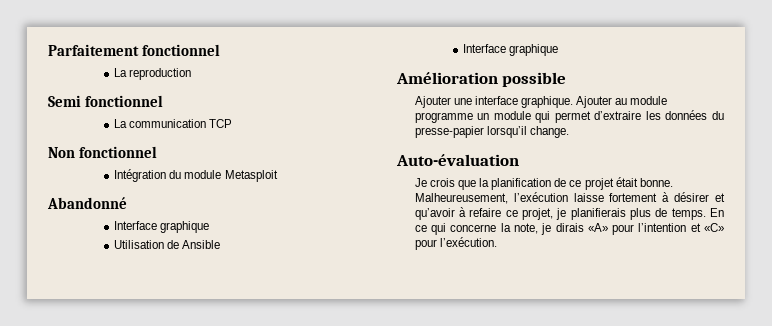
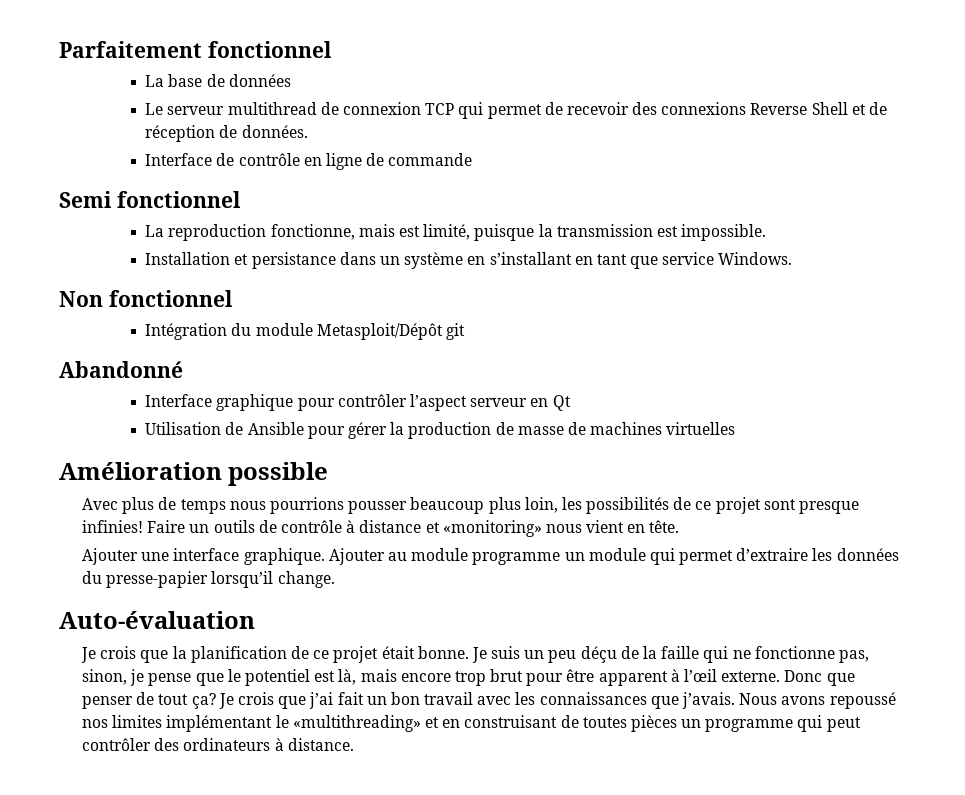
[129,68,192,80] [48,95,163,107] [114,119,233,128] reproduction // Semi fonctionnel // La communication TCP -> [168,74,291,87] [145,102,888,119] [145,125,308,142] [145,153,473,170] [59,191,241,208] [145,224,767,241] [145,252,793,269] base de données // Le serveur multithread de connexion TCP qui permet de recevoir des connexions Reverse Shell et de réception de données. // Interface de contrôle en ligne de commande // Semi fonctionnel // La reproduction fonctionne, mais est limité, puisque la transmission est impossible. // Installation et persistance dans un système en s’installant en tant que service Windows.
[224,170,278,182] Metasploit -> [316,323,466,340] Metasploit/Dépôt git
[114,240,221,249] [463,44,559,56] [396,72,567,87] // Utilisation de Ansible // Interface graphique // Amélioration possible -> [297,394,571,411] [145,422,736,439] [59,462,329,486] [82,497,860,514] [82,520,680,537] pour contrôler l’aspect serveur en Qt // Utilisation de Ansible pour gérer la production de masse de machines virtuelles // Amélioration possible // Avec plus de temps nous pourrions pousser beaucoup plus loin, les possibilités de ce projet sont presque infinies! Faire un outils de contrôle à distance et «monitoring» nous vient en tête.
[414,192,725,204] [414,207,724,220] [414,223,724,235] [414,237,497,250] Malheureusement, l’exécution laisse fortement à désirer et qu’avoir à refaire ce projet, je planifierais plus de temps. En ce qui concerne la note, je dirais «A» pour l’intention et «C» pour l’exécution. -> [471,646,869,663] [82,669,855,686] [82,692,896,709] [82,715,861,732] [82,738,354,751] Je suis un peu déçu de la faille qui ne fonctionne pas, sinon, je pense que le potentiel est là, mais encore trop brut pour être apparent à l’œil externe. Donc que penser de tout ça? Je crois que j’ai fait un bon travail avec les connaissances que j’avais. Nous avons repoussé nos limites implémentant le «multithreading» et en construisant de toutes pièces un programme qui peut contrôler des ordinateurs à distance.

